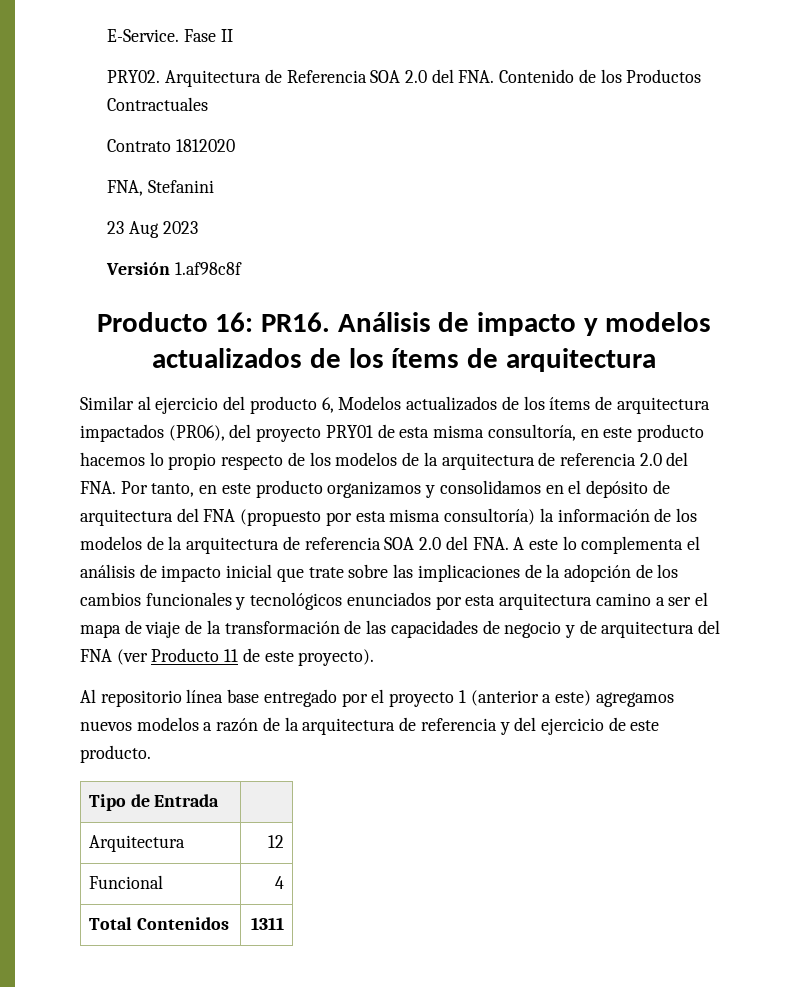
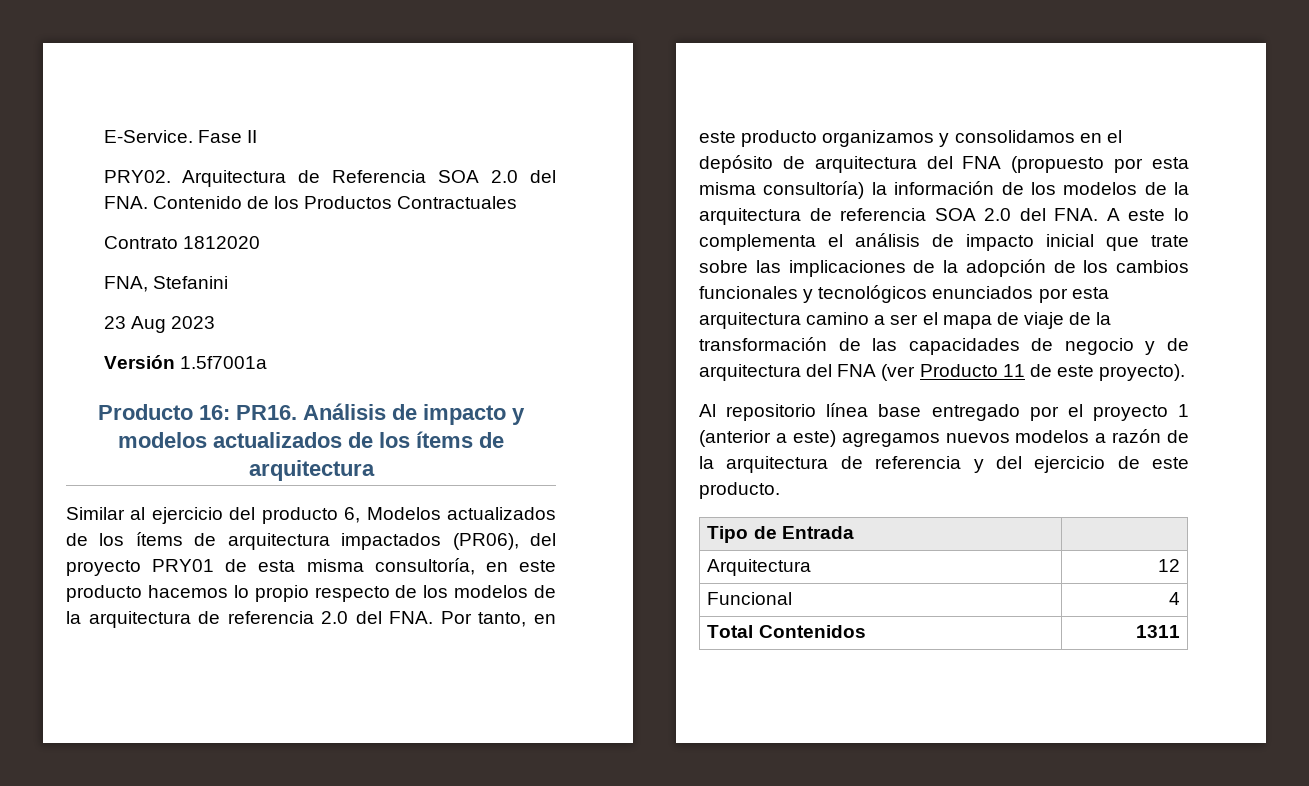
[175,262,243,275] 1.af98c8f -> [179,356,267,369] 1.5f7001a

